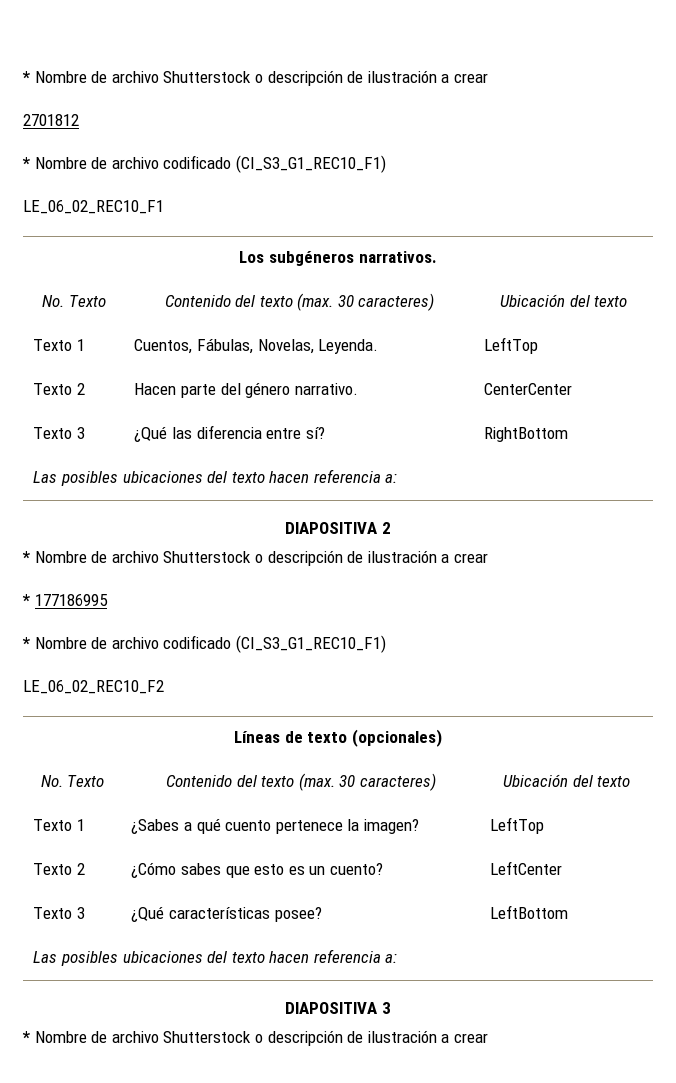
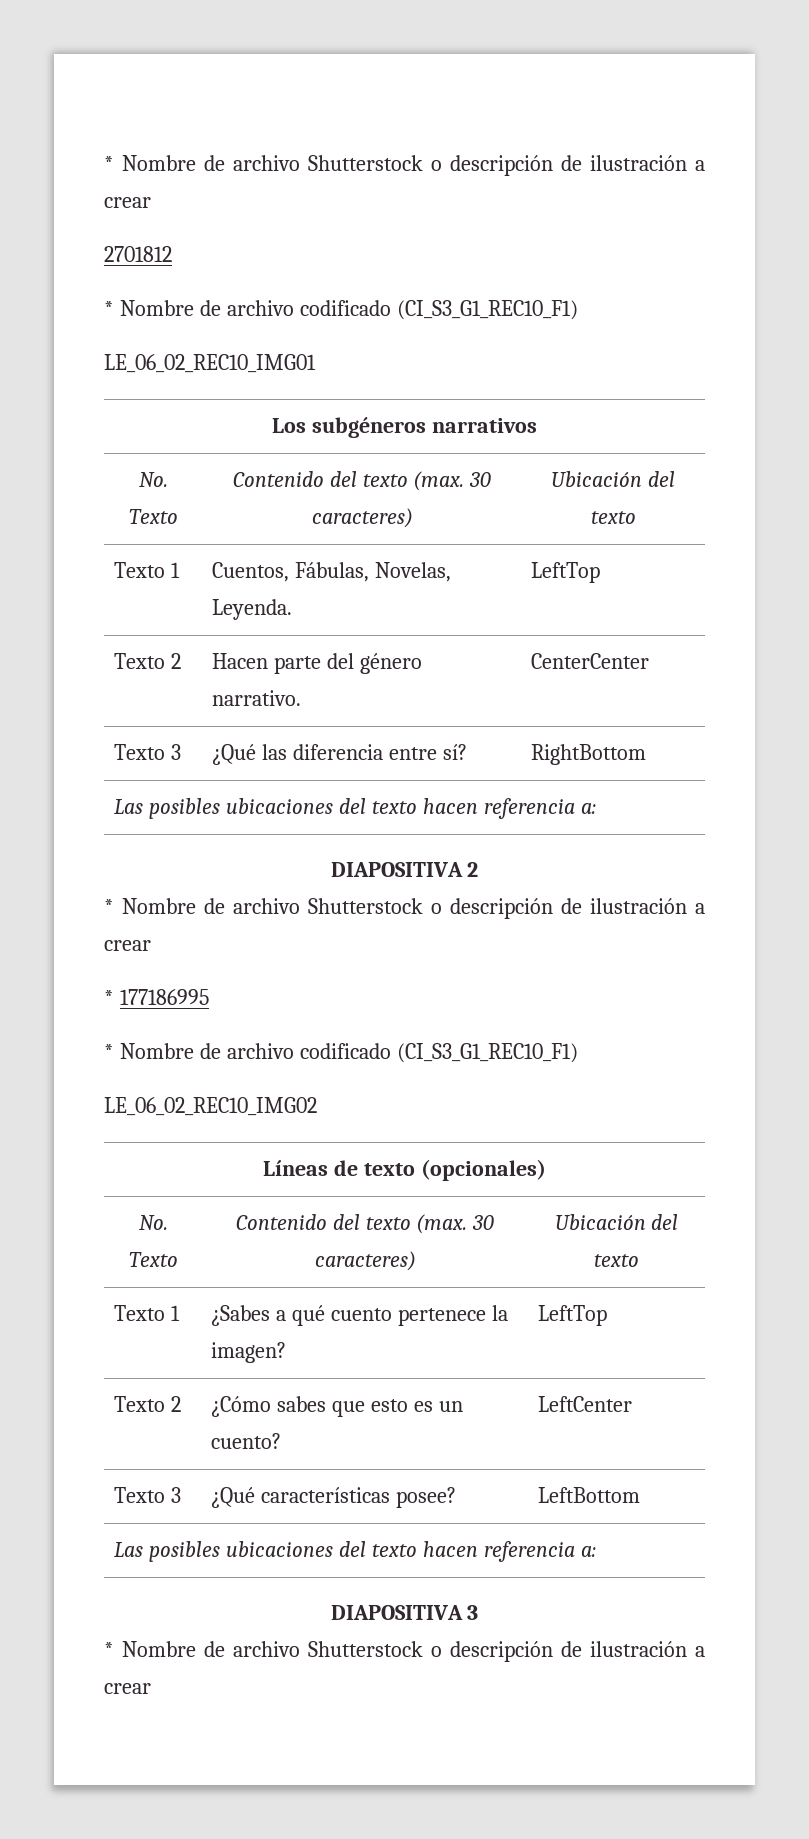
[23,200,164,214] LE_06_02_REC10_F1 -> [104,354,316,373] LE_06_02_REC10_IMG01
[358,251,437,263] narrativos. -> [431,418,537,433] narrativos
[23,680,164,694] LE_06_02_REC10_F2 -> [104,1097,317,1116] LE_06_02_REC10_IMG02

